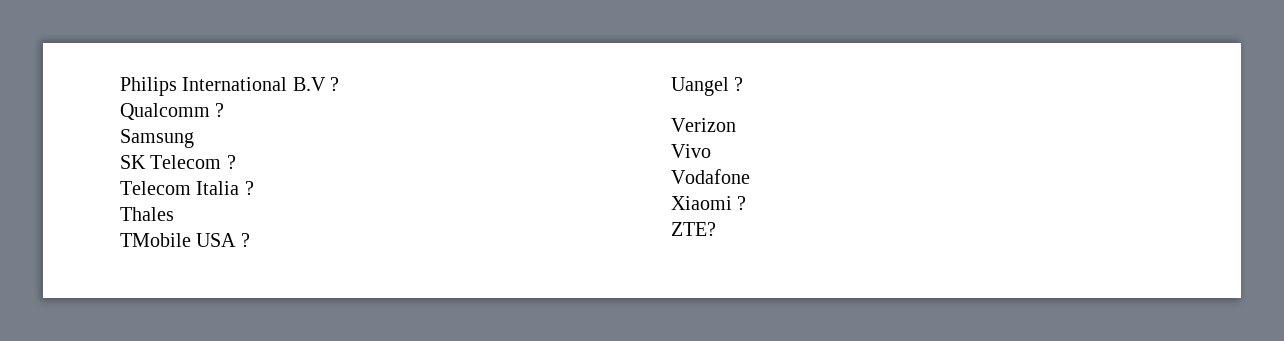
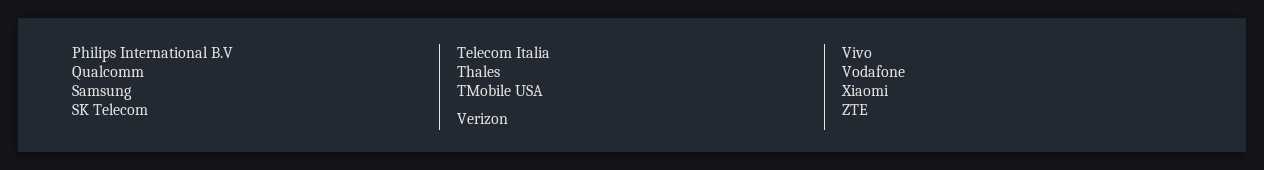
[330,77,340,91] ? -> (234, 52) none
[215,103,225,117] ? -> (144, 72) none
[226,155,236,169] ? -> (149, 109) none
[244,181,254,195] ? -> (551, 52) none
[240,233,250,247] [671,77,744,96] ? // Uangel ? -> (544, 90) none
[737,196,747,210] [671,222,716,236] ? // ZTE? -> [842,104,868,115] // ZTE

